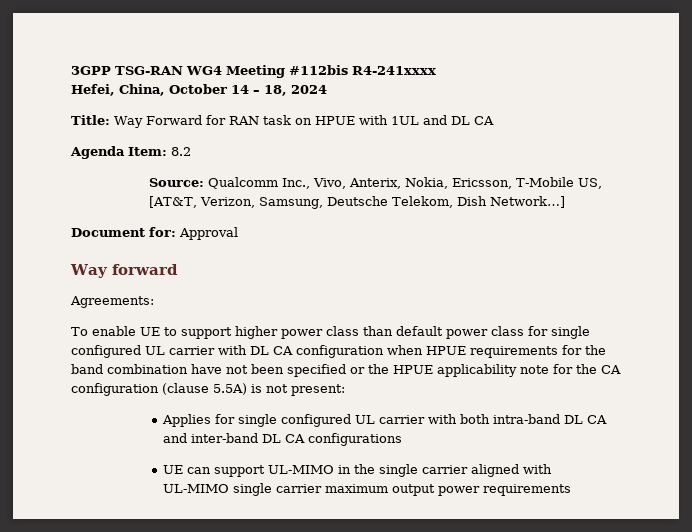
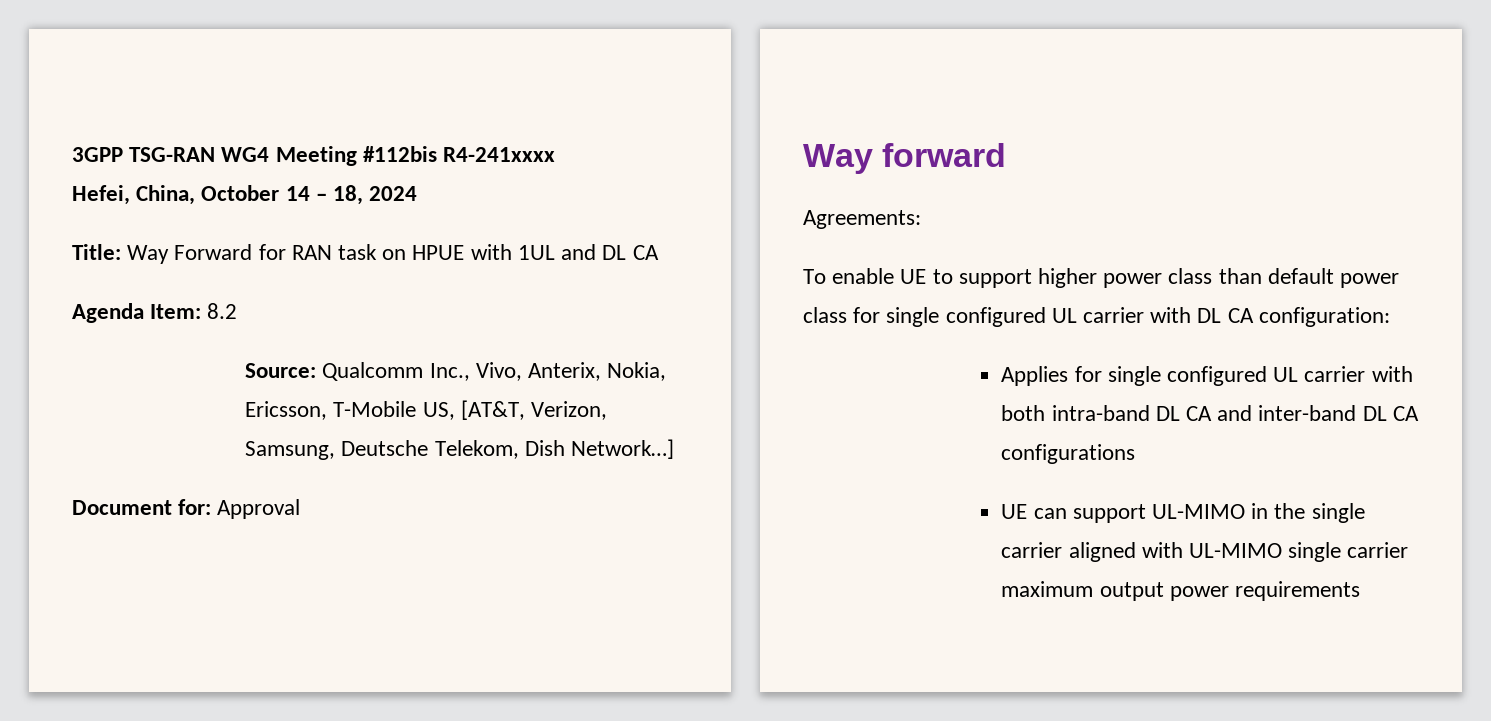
[296,345,606,358] [71,364,621,377] [71,383,345,396] configuration when HPUE requirements for the band combination have not been specified or the HPUE applicability note for the CA configuration (clause 5.5A) is not present: -> [1258,307,1390,327] configuration:

